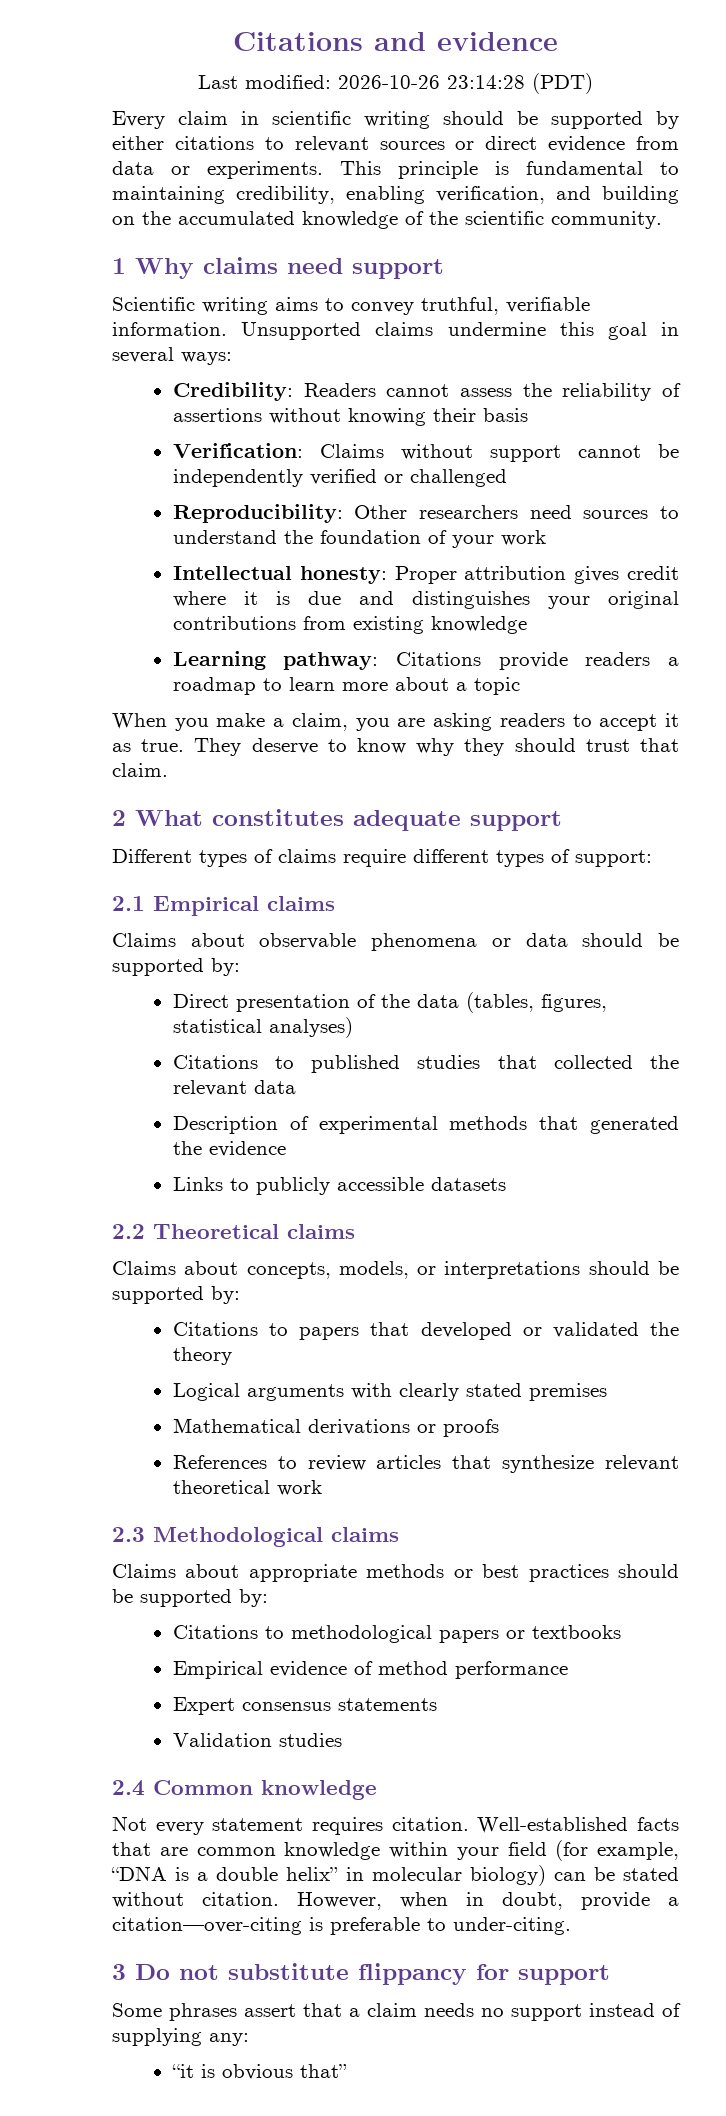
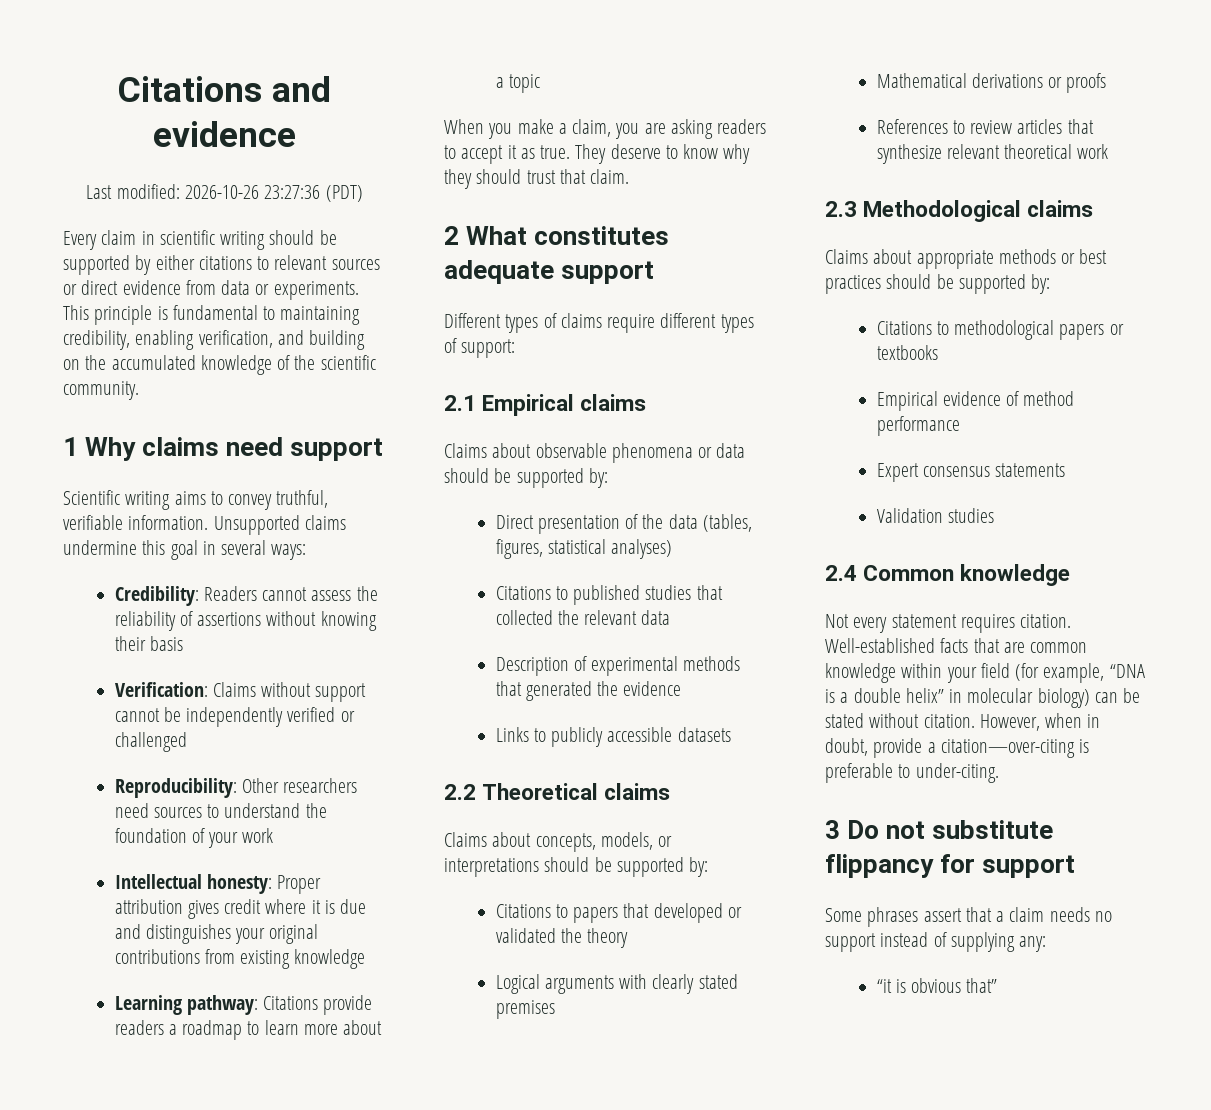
[447,75,525,89] 23:14:28 -> [264,185,321,199] 23:27:36

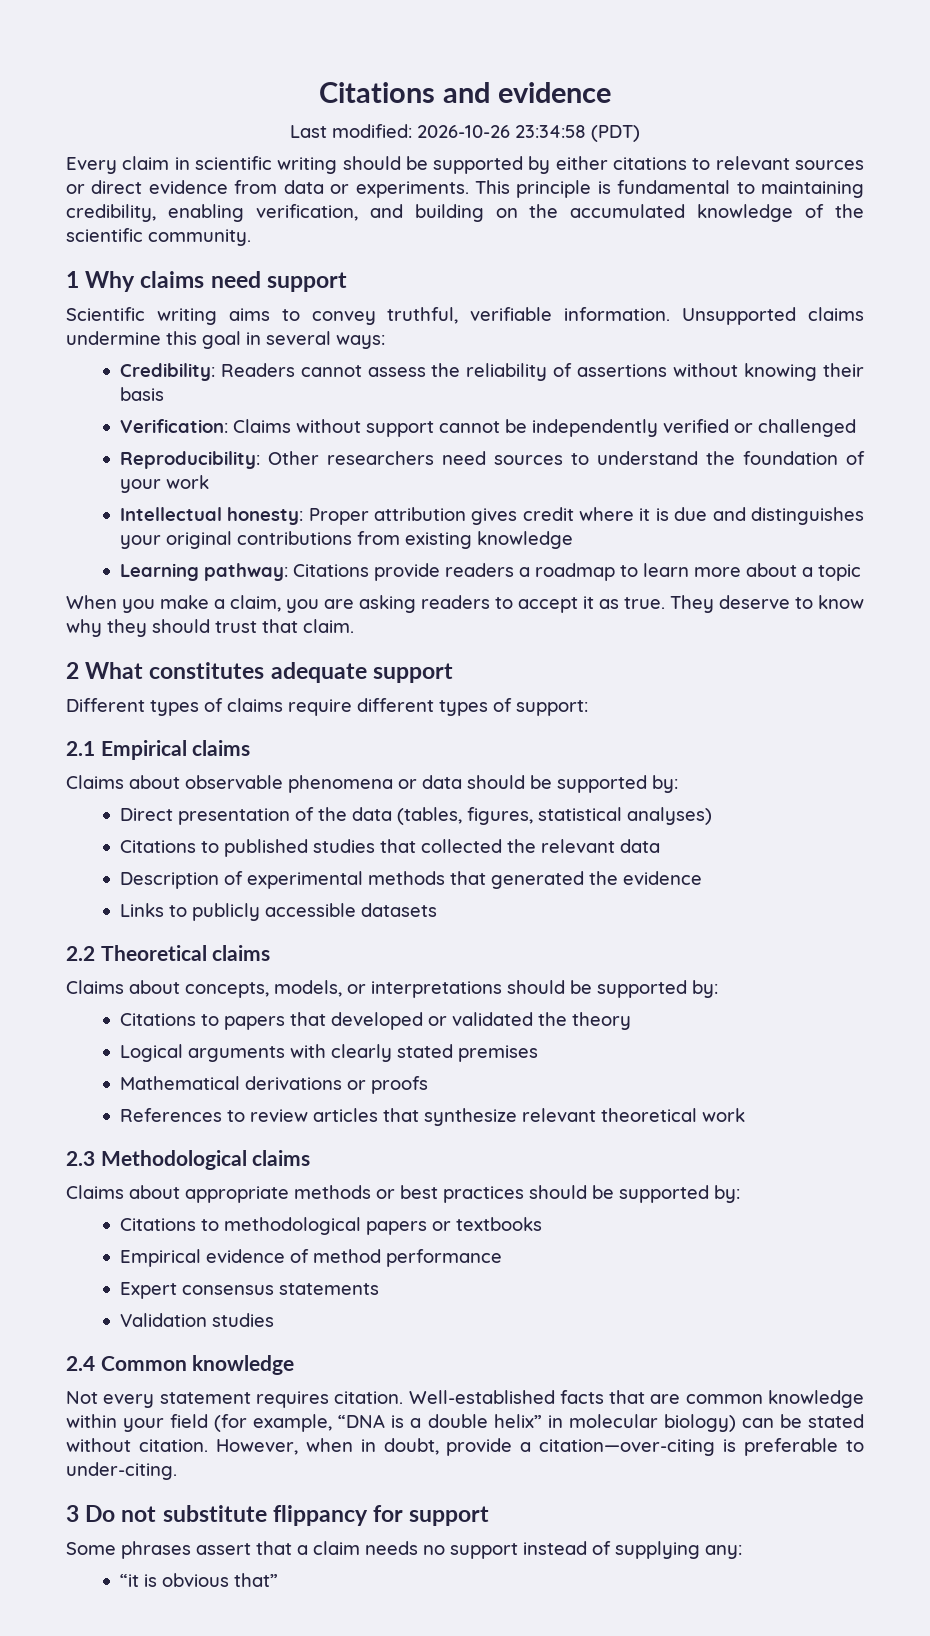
[264,185,321,199] 23:27:36 -> [515,125,586,138] 23:34:58

